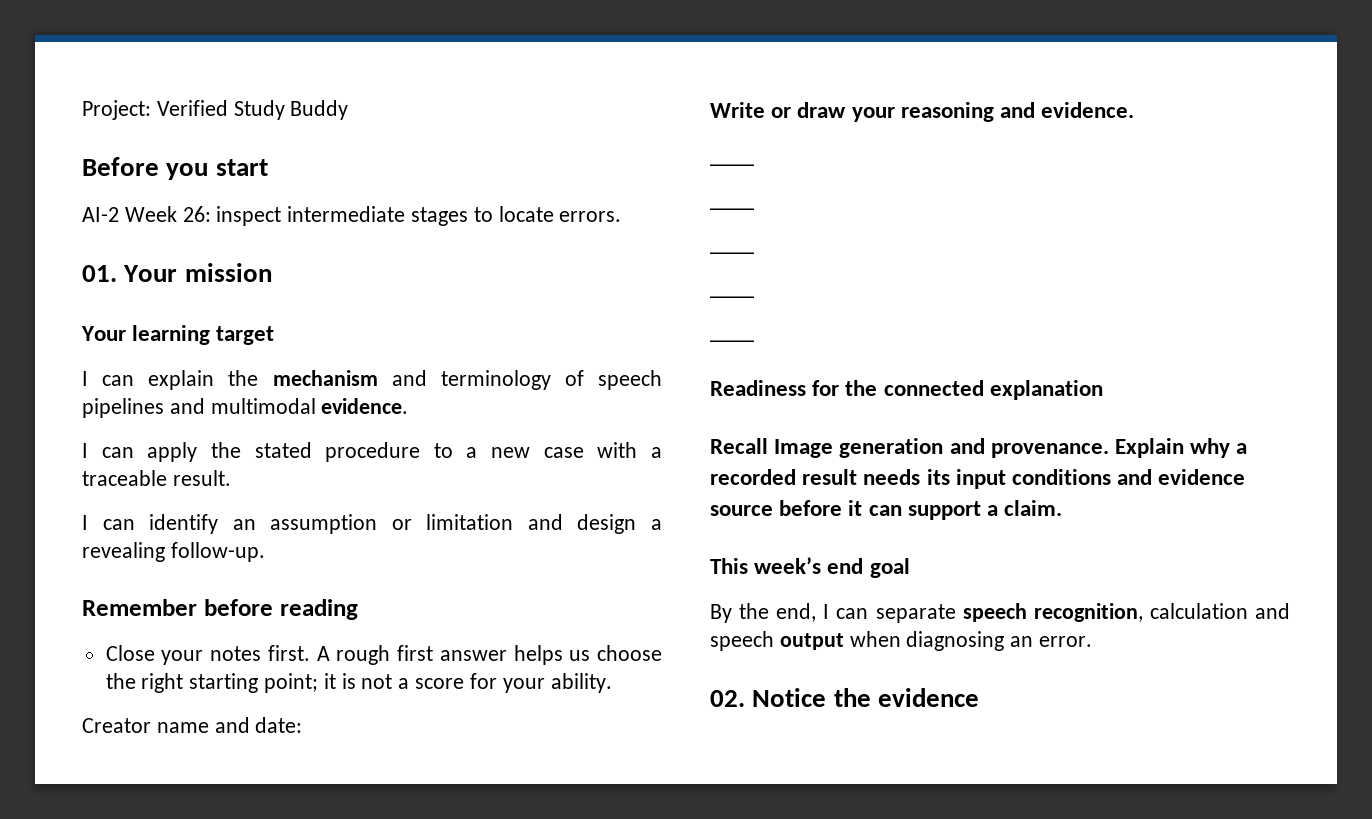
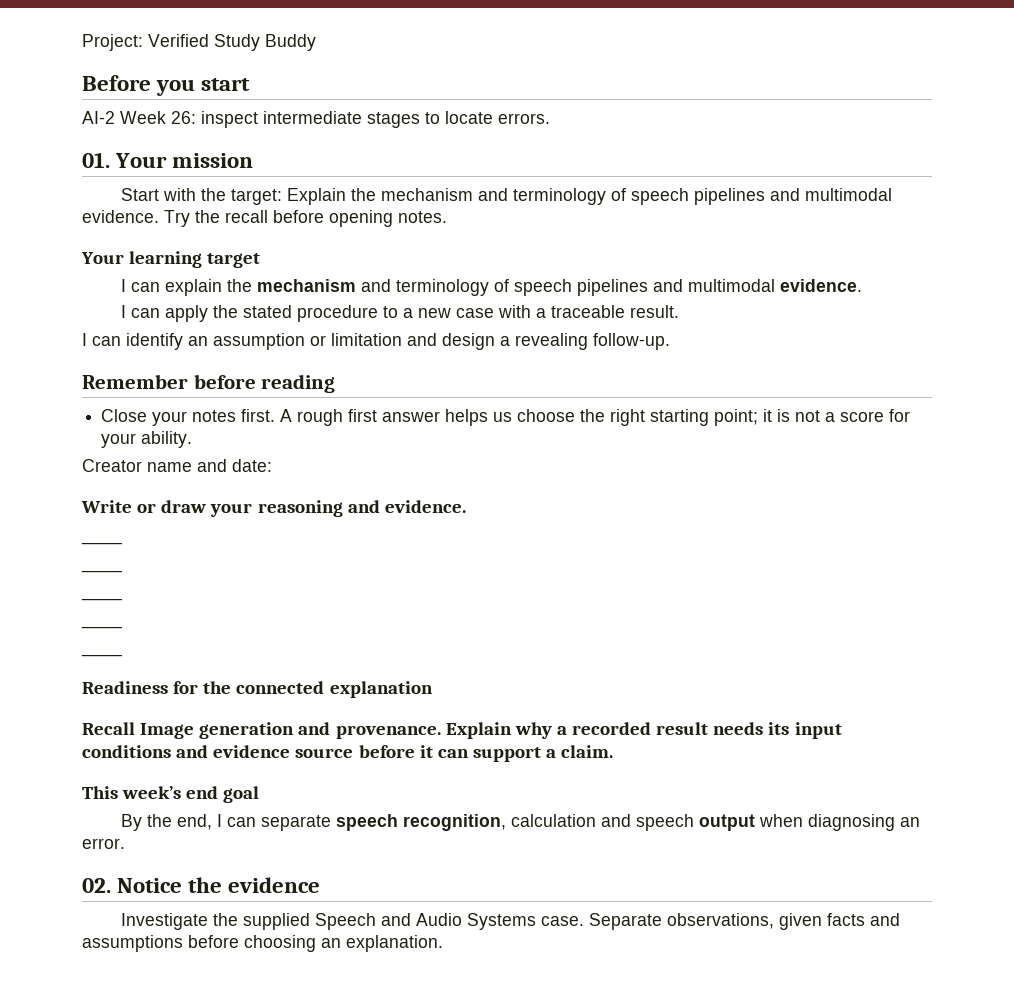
(272, 272) none -> [121,188,893,205] [82,210,447,227] // Start with the target: Explain the mechanism and terminology of speech pipelines and multimodal evidence. Try the recall before opening notes.
(979, 697) none -> [121,913,901,930] [82,935,443,952] // Investigate the supplied Speech and Audio Systems case. Separate observations, given facts and assumptions before choosing an explanation.

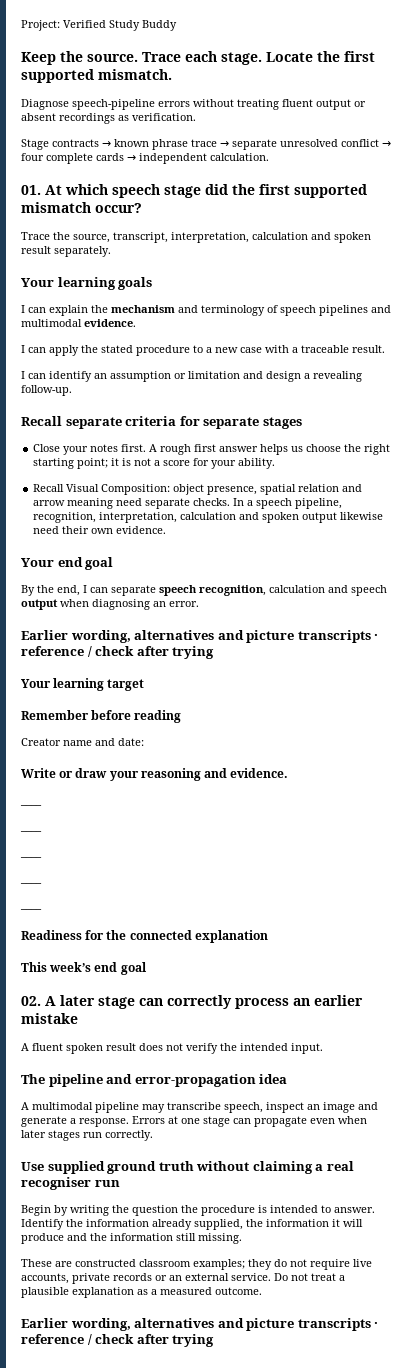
[82,75,251,96] [82,111,550,128] [82,152,254,168] [121,188,893,205] [82,210,447,227] [81,251,261,268] Before you start // AI-2 Week 26: inspect intermediate stages to locate errors. // 01. Your mission // Start with the target: Explain the mechanism and terminology of speech pipelines and multimodal evidence. Try the recall before opening notes. // Your learning target -> [21,51,375,65] [21,69,172,83] [21,99,366,110] [21,113,196,124] [21,139,391,150] [21,153,269,164] [21,184,367,198] [21,202,142,213] [21,232,371,243] [21,246,111,257] [21,277,153,290] Keep the source. Trace each stage. Locate the first supported mismatch. // Diagnose speech-pipeline errors without treating fluent output or absent recordings as verification. // Stage contracts → known phrase trace → separate unresolved conflict → four complete cards → independent calculation. // 01. At which speech stage did the first supported mismatch occur? // Trace the source, transcript, interpretation, calculation and spoken result separately. // Your learning goals
[82,374,336,393] Remember before reading -> [21,416,302,429] Recall separate criteria for separate stages
(193, 439) none -> [33,484,363,495] [33,498,343,509] [33,512,384,523] [33,526,167,534] [21,557,114,570] [21,585,387,596] [21,599,199,610] [21,630,379,643] [21,646,215,659] [21,678,145,691] [21,710,182,723] // Recall Visual Composition: object presence, spatial relation and arrow meaning need separate checks. In a speech pipeline, recognition, interpretation, calculation and spoken output likewise need their own evidence. // Your end goal // By the end, I can separate speech recognition, calculation and speech output when diagnosing an error. // Earlier wording, alternatives and picture transcripts · reference / check after trying // Your learning target // Remember before reading
[82,722,842,739] [82,745,614,762] [82,786,260,803] [121,814,921,831] [82,838,125,849] [82,877,321,893] [121,913,901,930] [82,935,443,952] Recall Image generation and provenance. Explain why a recorded result needs its input conditions and evidence source before it can support a claim. // This week’s end goal // By the end, I can separate speech recognition, calculation and speech output when diagnosing an error. // 02. Notice the evidence // Investigate the supplied Speech and Audio Systems case. Separate observations, given facts and assumptions before choosing an explanation. -> [21,962,147,975] [21,995,363,1009] [21,1013,78,1024] [21,1043,323,1054] [21,1074,288,1087] [21,1102,378,1113] [21,1116,367,1127] [21,1130,153,1141] [21,1161,354,1174] [21,1177,120,1190] [21,1205,375,1216] [21,1219,363,1230] [21,1233,242,1244] [21,1259,372,1270] [21,1273,345,1284] [21,1287,262,1298] [21,1318,379,1331] [21,1334,215,1347] This week’s end goal // 02. A later stage can correctly process an earlier mistake // A fluent spoken result does not verify the intended input. // The pipeline and error-propagation idea // A multimodal pipeline may transcribe speech, inspect an image and generate a response. Errors at one stage can propagate even when later stages run correctly. // Use supplied ground truth without claiming a real recogniser run // Begin by writing the question the procedure is intended to answer. Identify the information already supplied, the information it will produce and the information still missing. // These are constructed classroom examples; they do not require live accounts, private records or an external service. Do not treat a plausible explanation as a measured outcome. // Earlier wording, alternatives and picture transcripts · reference / check after trying

